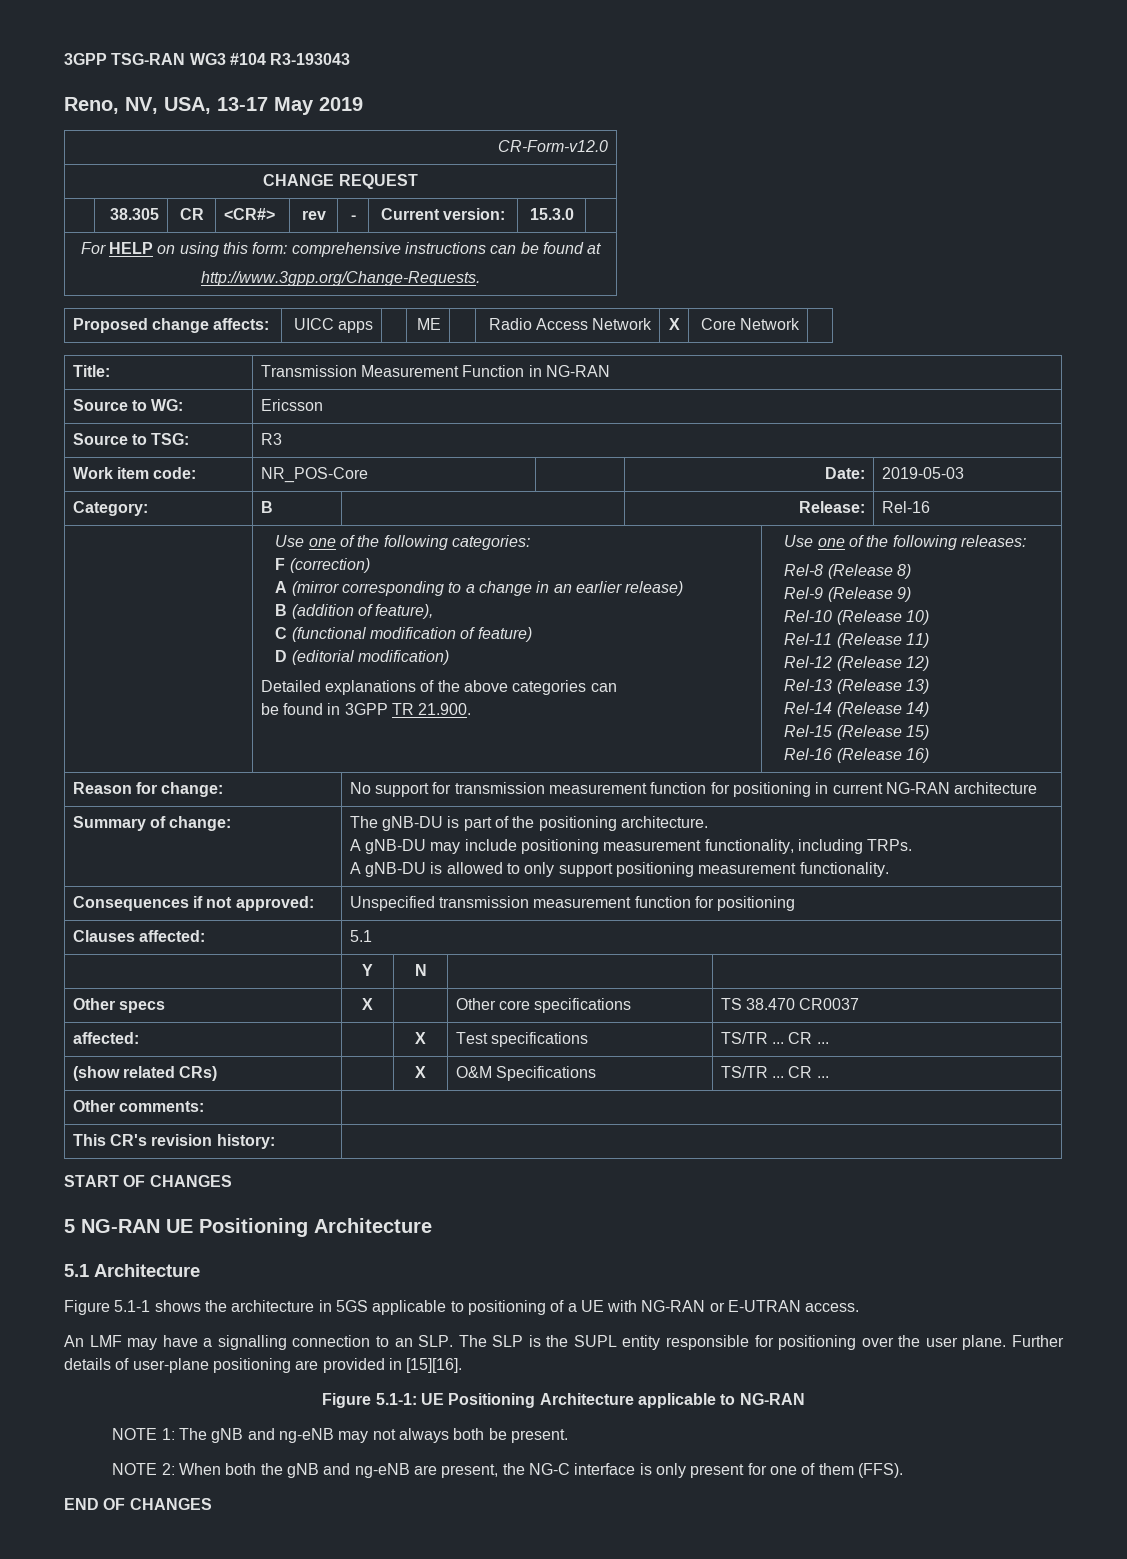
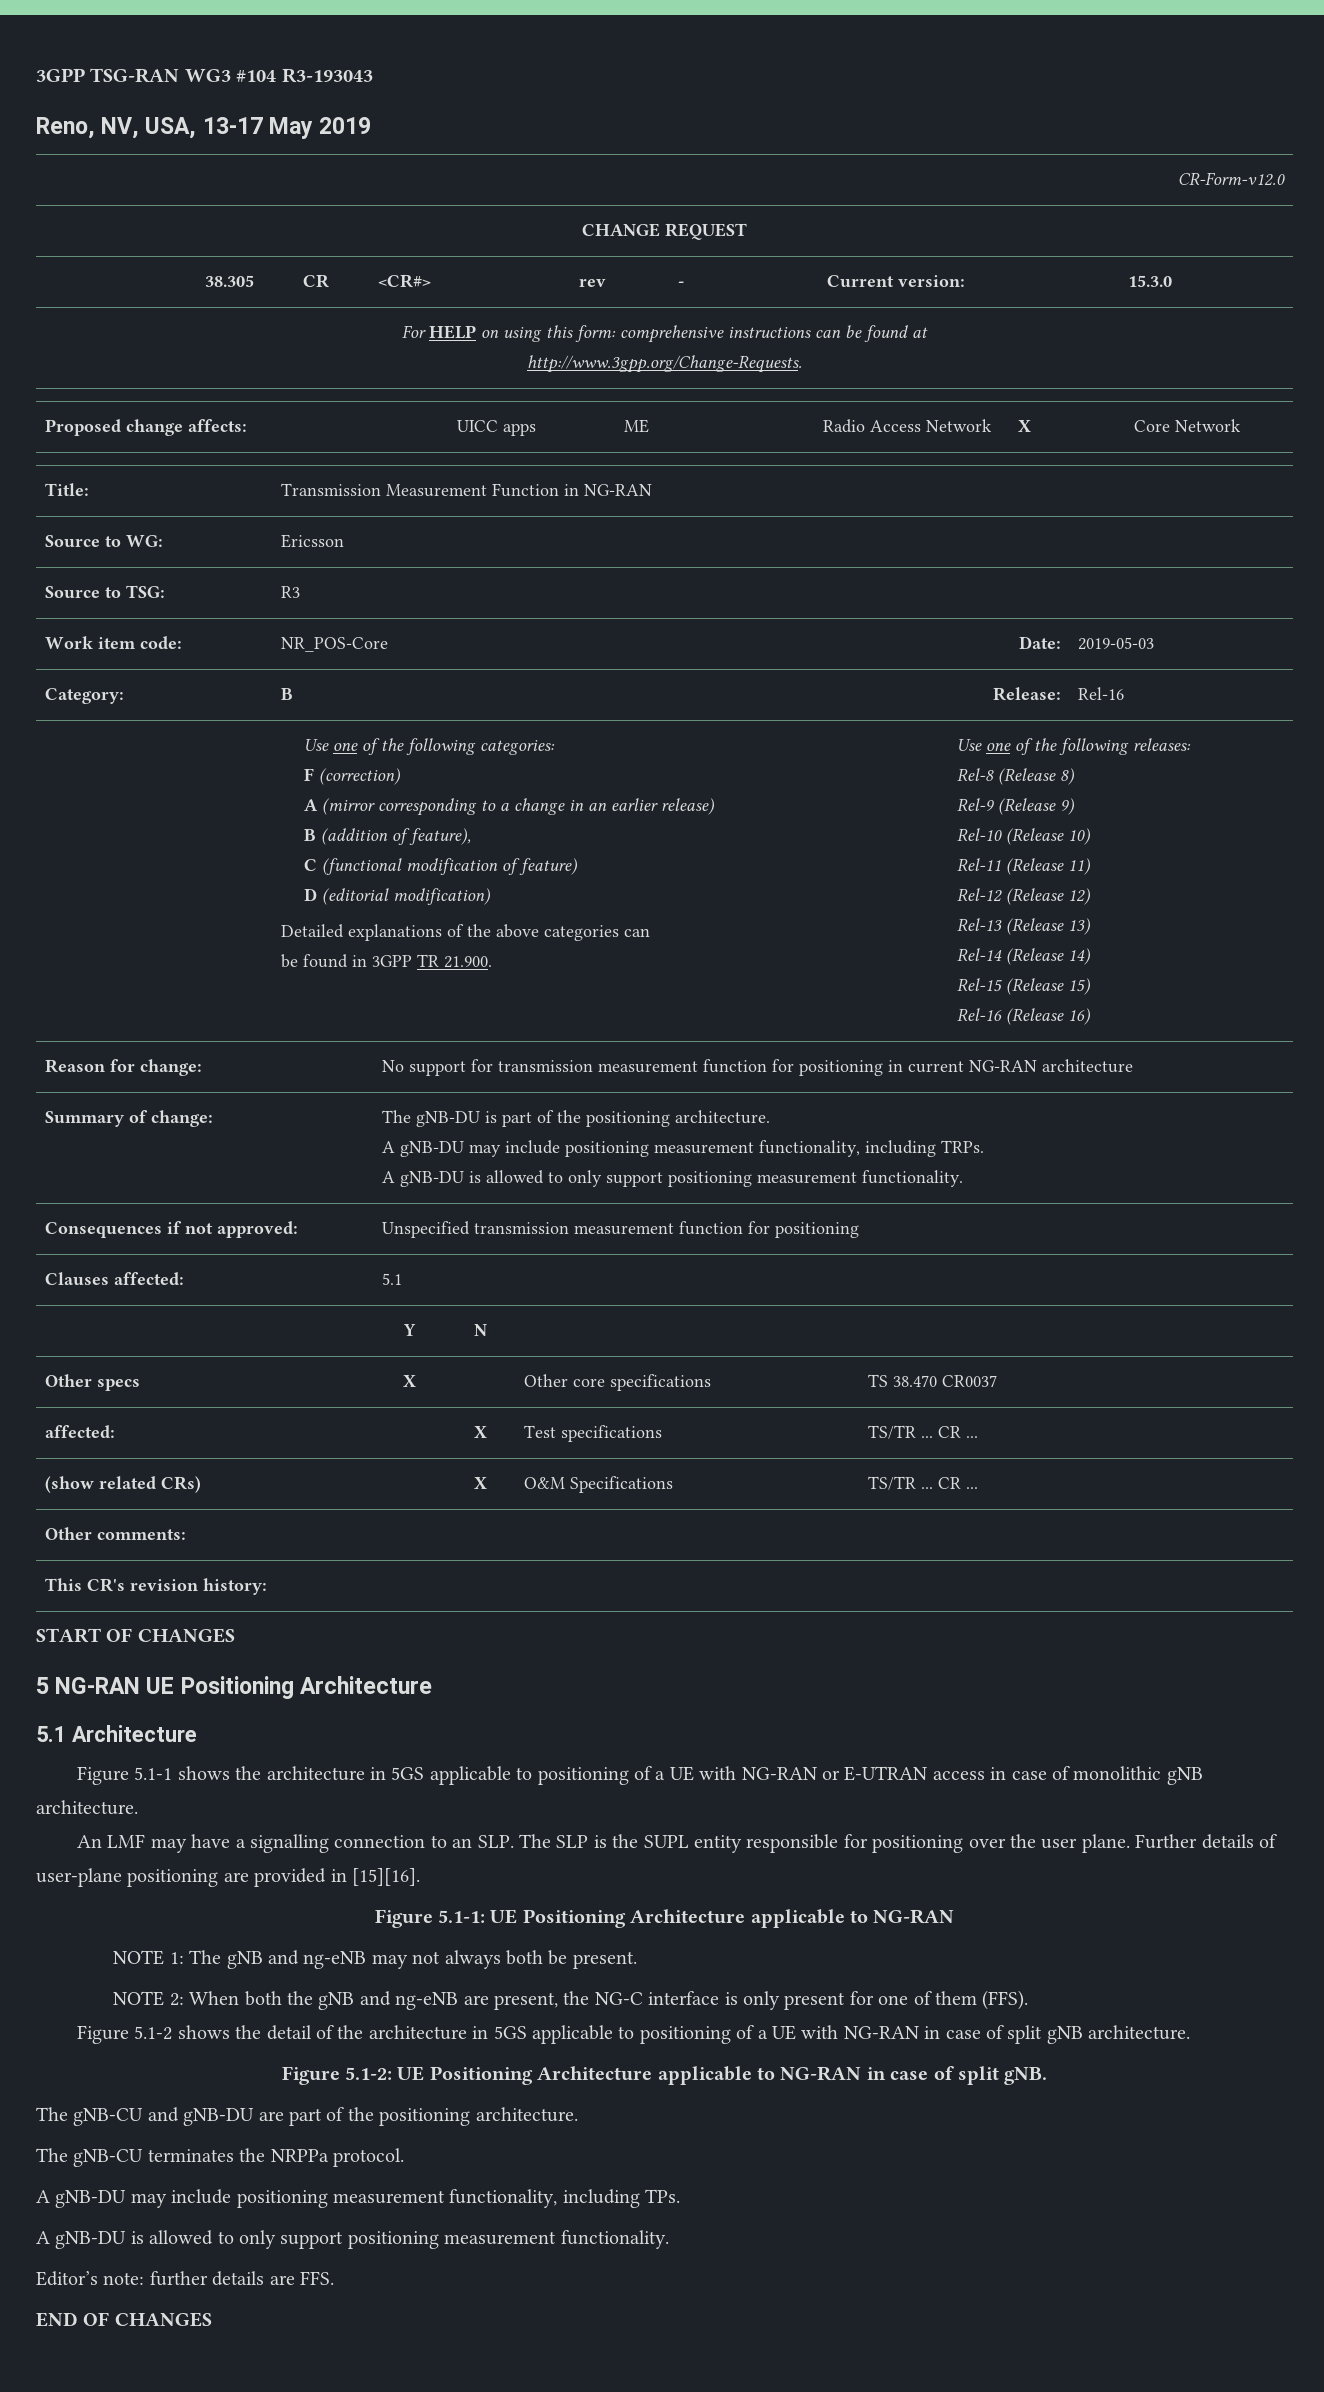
[805,1303,860,1312] access. -> [932,1766,1203,1785] [36,1800,138,1815] access in case of monolithic gNB architecture.
(903, 1470) none -> [77,2025,1191,2044] [281,2066,1048,2085] [36,2107,578,2126] [36,2148,404,2167] [36,2189,681,2208] [36,2230,669,2249] [36,2271,334,2286] // Figure 5.1-2 shows the detail of the architecture in 5GS applicable to positioning of a UE with NG-RAN in case of split gNB architecture. // Figure 5.1-2: UE Positioning Architecture applicable to NG-RAN in case of split gNB. // The gNB-CU and gNB-DU are part of the positioning architecture. // The gNB-CU terminates the NRPPa protocol. // A gNB-DU may include positioning measurement functionality, including TPs. // A gNB-DU is allowed to only support positioning measurement functionality. // Editor’s note: further details are FFS.

